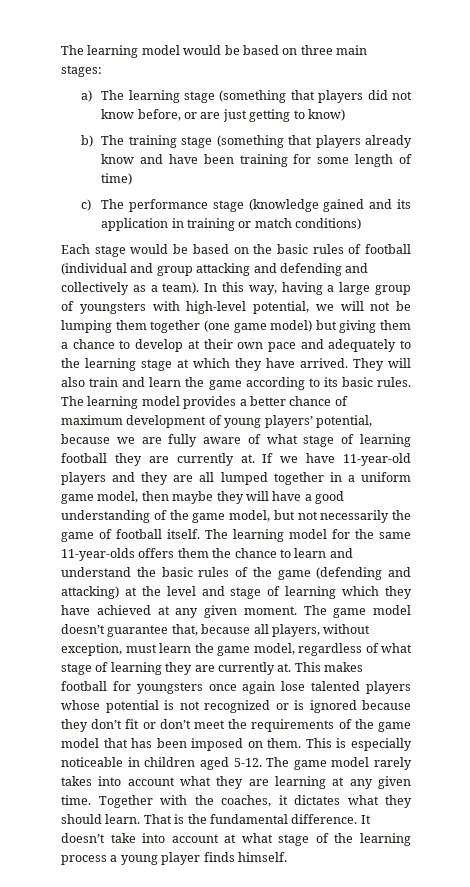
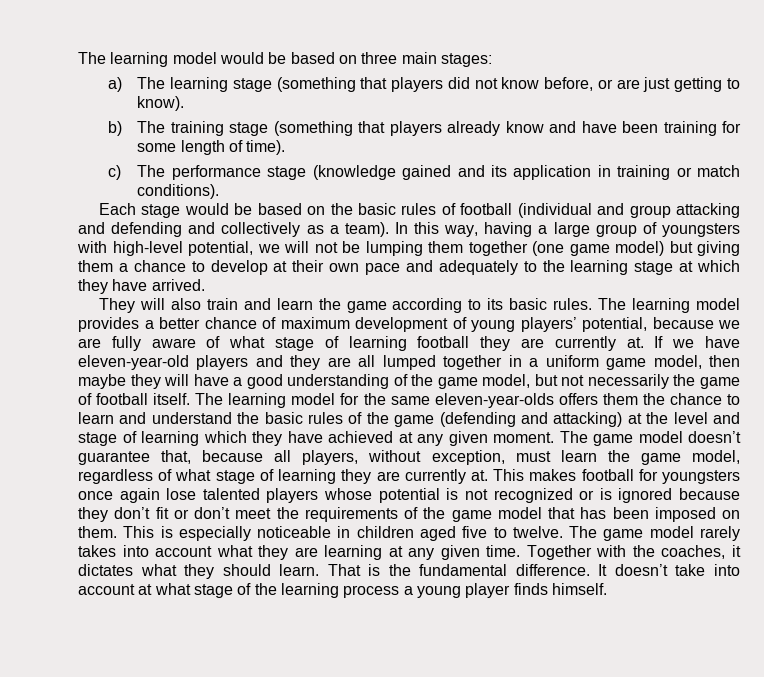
[307,109,345,121] know) -> [137,96,185,111] know).
[101,173,133,185] time) -> [246,140,286,155] time).
[295,218,362,230] conditions) -> [137,184,220,199] conditions).
(348, 363) none -> (205, 285) //
[343,453,411,466] 11-year-old -> [78,355,189,370] eleven-year-old
[61,548,135,561] 11-year-olds -> [434,393,554,408] eleven-year-olds
[233,758,262,767] 5-12. -> [462,526,563,538] five to twelve.

